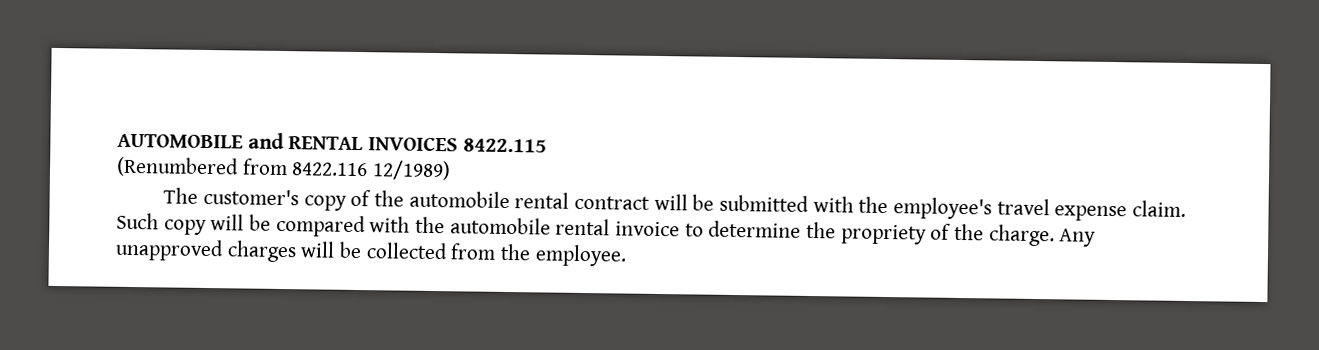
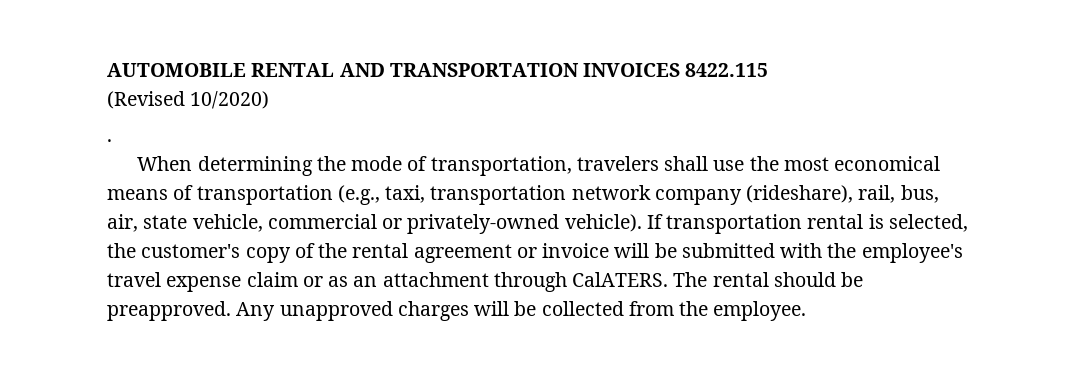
[247,132,364,151] and RENTAL -> [251,63,579,77] RENTAL AND TRANSPORTATION
[116,156,452,181] [163,187,650,211] (Renumbered from 8422.116 12/1989) // The customer's copy of the automobile rental contract -> [107,91,270,109] [107,139,112,142] [137,156,941,176] [107,185,939,205] [107,214,968,234] [107,243,610,263] (Revised 10/2020) // . // When determining the mode of transportation, travelers shall use the most economical means of transportation (e.g., taxi, transportation network company (rideshare), rail, bus, air, state vehicle, commercial or privately-owned vehicle). If transportation rental is selected, the customer's copy of the rental agreement or invoice
[1131,200,1186,217] [116,212,1055,247] claim. Such copy will be compared with the automobile rental invoice to determine the propriety of the charge. -> [246,272,864,292] [107,301,231,321] claim or as an attachment through CalATERS. The rental should be preapproved.

